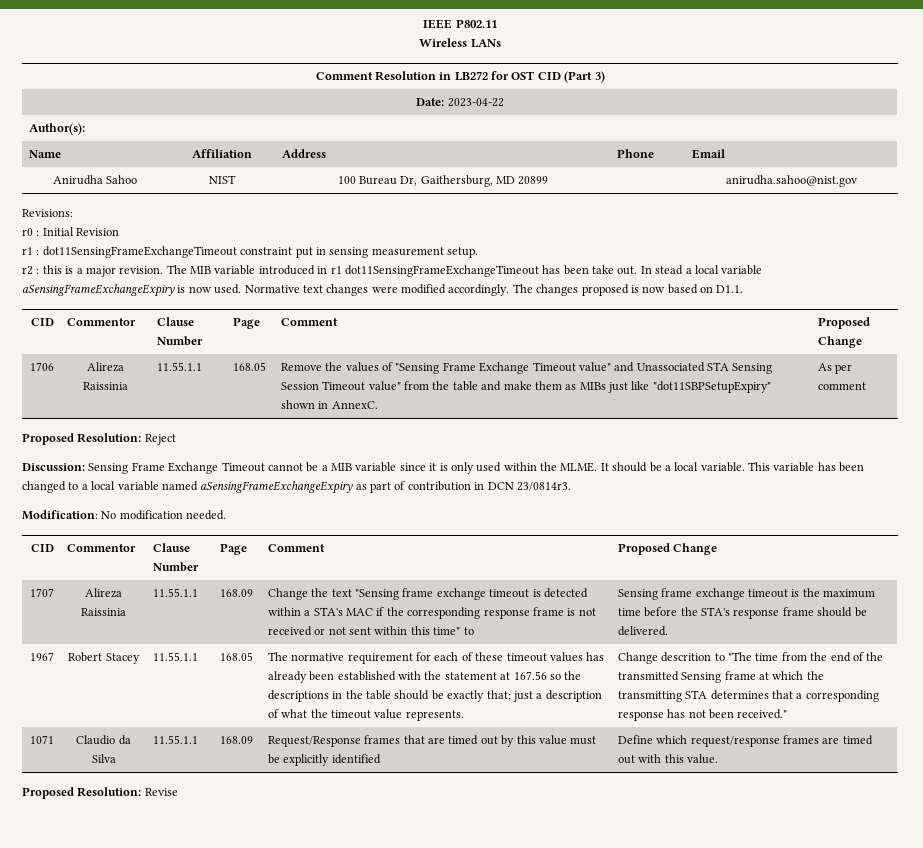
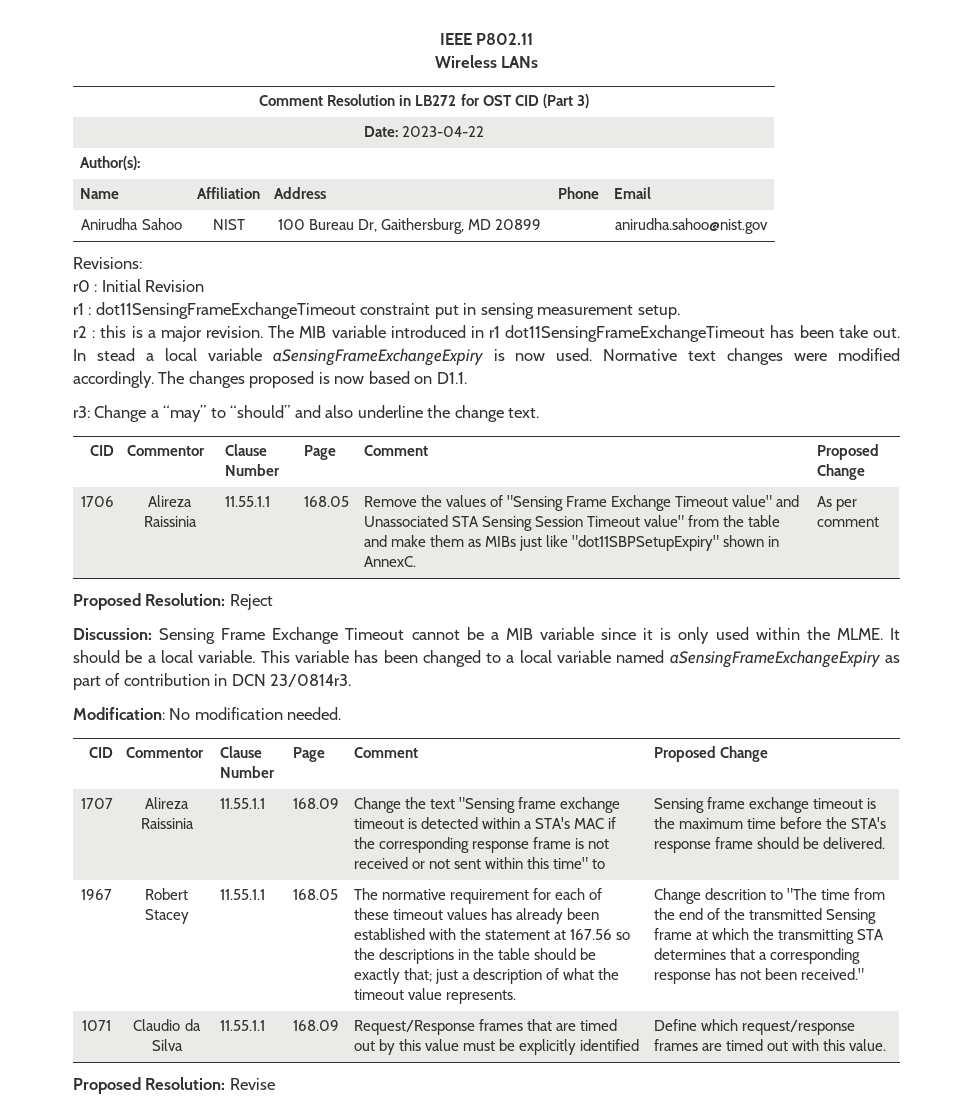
(744, 289) none -> [73,405,540,422] // r3: Change a “may” to “should” and also underline the change text.

